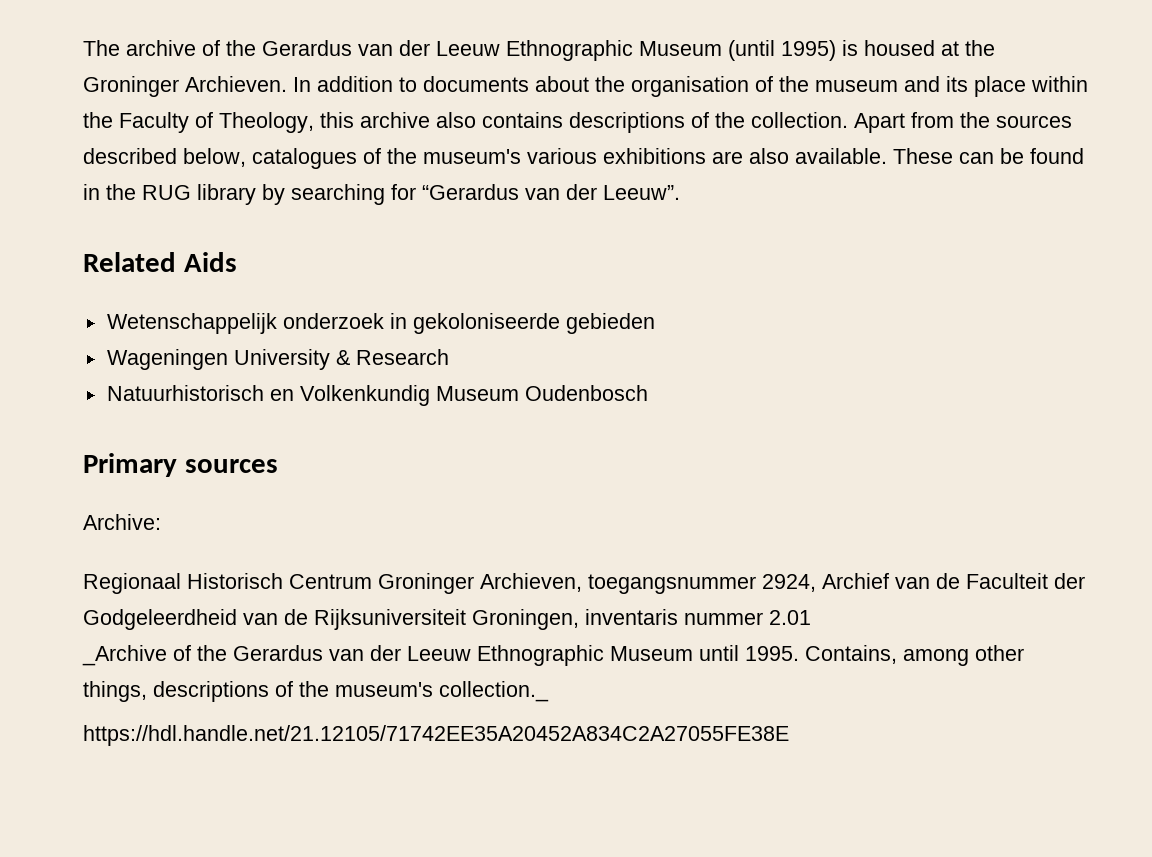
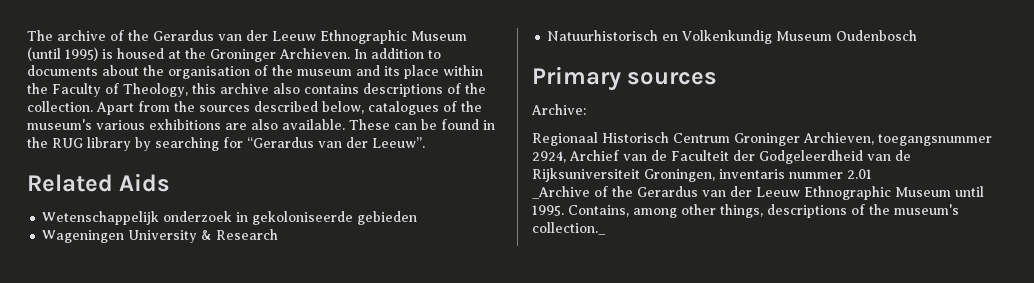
[83,725,789,746] // https://hdl.handle.net/21.12105/71742EE35A20452A834C2A27055FE38E -> (606, 228) none

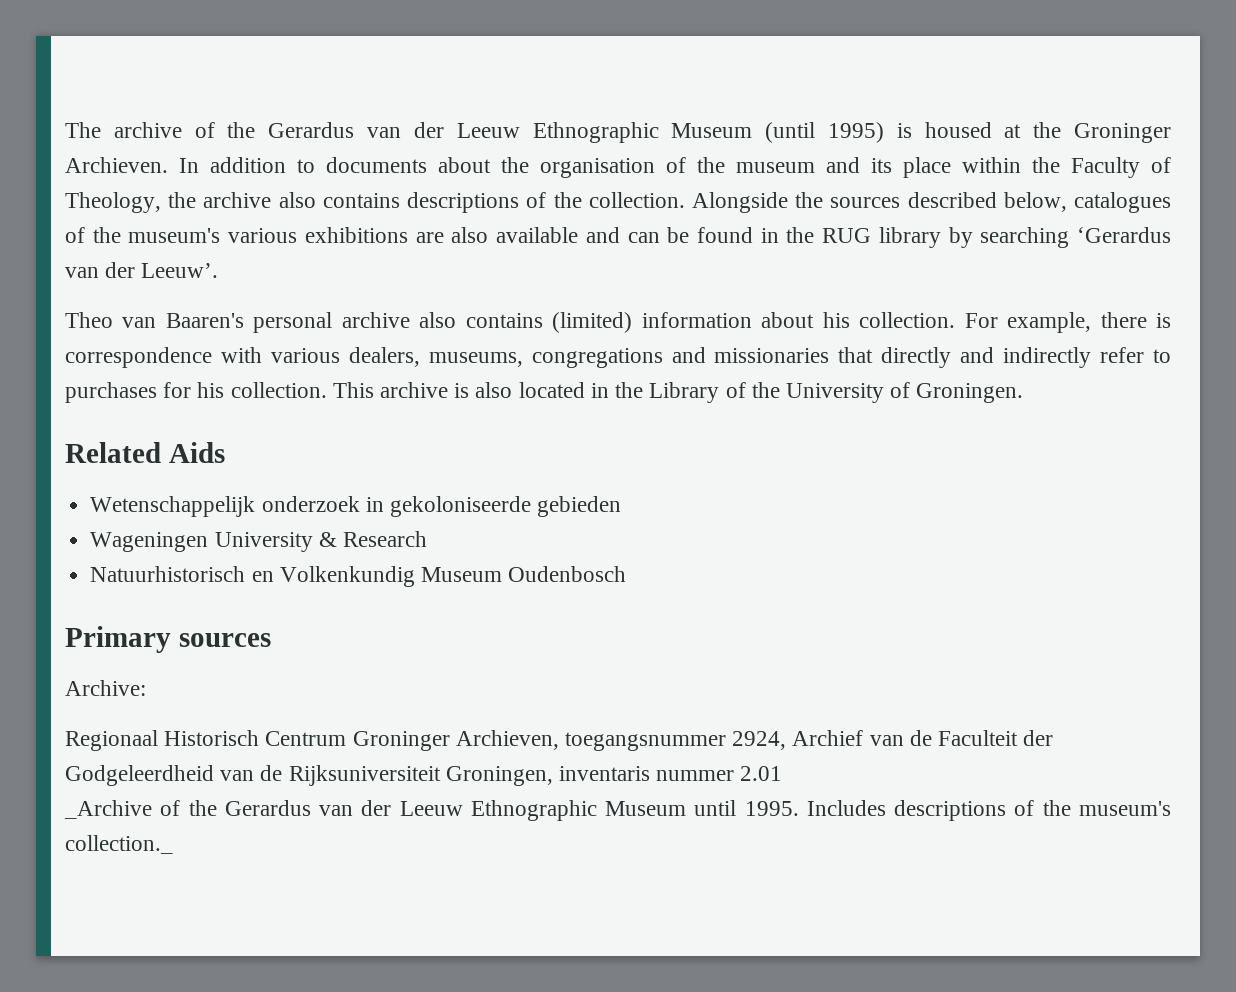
[192,83,216,94] this -> [168,192,197,208] the
[96,101,170,115] Apart from -> [691,192,788,213] Alongside
[282,119,390,130] available. These -> [496,227,620,243] available and
[223,137,425,148] for “Gerardus van der Leeuw”. -> [1076,227,1171,243] [65,262,219,278] [65,312,1171,333] [65,347,1171,368] [65,382,1024,403] ‘Gerardus van der Leeuw’. // Theo van Baaren's personal archive also contains (limited) information about his collection. For example, there is correspondence with various dealers, museums, congregations and missionaries that directly and indirectly refer to purchases for his collection. This archive is also located in the Library of the University of Groningen.
[568,204,763,218] Contains, among other things, -> [806,800,886,816] Includes

